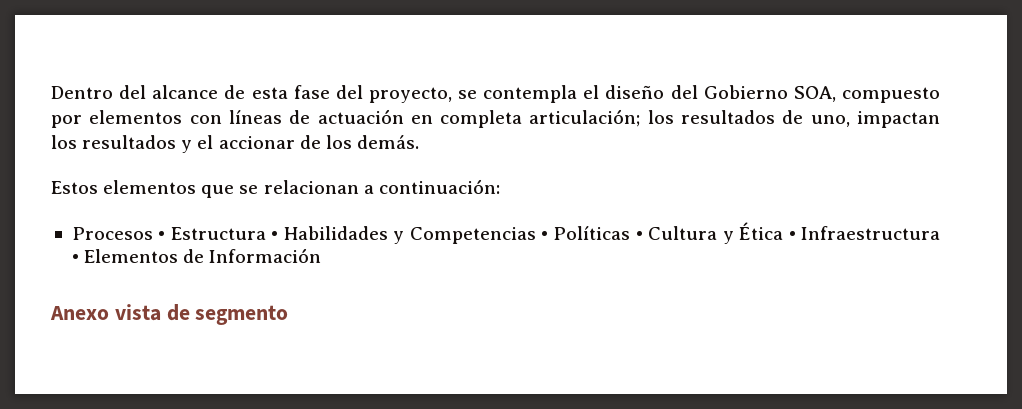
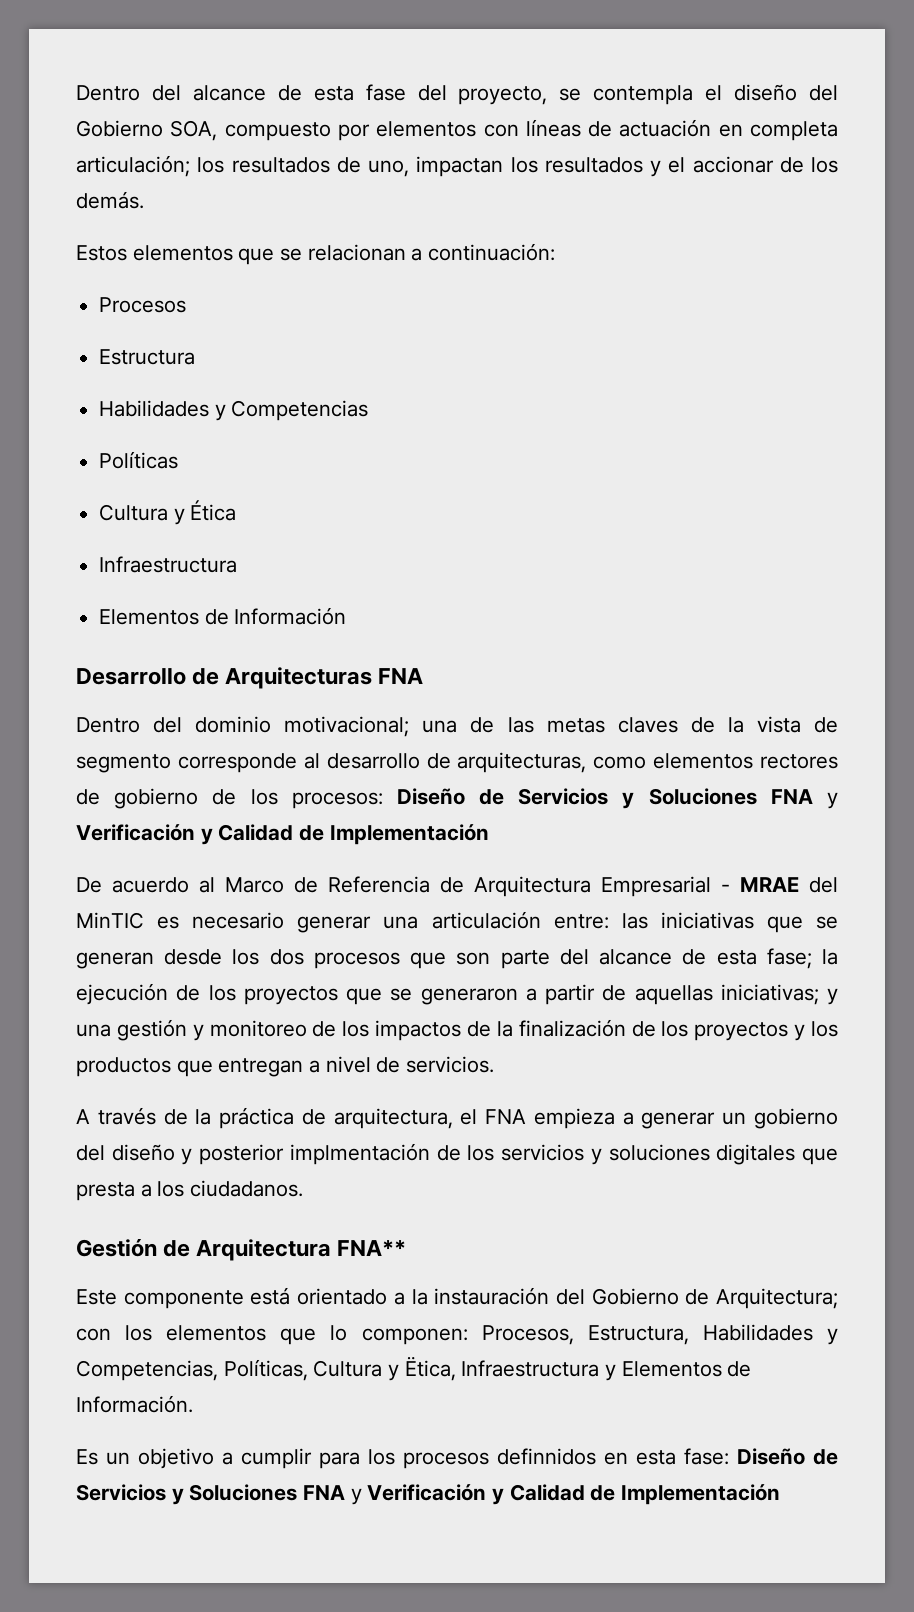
[158,231,166,240] • -> (187, 305) //
[271,231,279,240] • -> (196, 357) //
[540,231,548,240] • -> (369, 410) //
[635,231,643,240] • -> (179, 460) //
[788,226,941,240] [71,254,79,263] • Infraestructura • -> [99,556,238,573] // Infraestructura //
[50,304,289,325] Anexo vista de segmento -> [76,667,424,689] [76,716,839,737] [76,752,838,773] [76,788,838,809] [76,824,489,845] [76,876,838,897] [76,911,839,933] [76,948,839,969] [76,983,838,1005] [76,1019,838,1041] [76,1056,495,1077] [76,1107,838,1129] [76,1143,839,1165] [76,1180,304,1201] [76,1239,407,1261] [76,1287,838,1309] [76,1324,838,1345] [76,1356,752,1381] [76,1395,193,1413] [76,1448,838,1469] [76,1484,781,1505] Desarrollo de Arquitecturas FNA // Dentro del dominio motivacional; una de las metas claves de la vista de segmento corresponde al desarrollo de arquitecturas, como elementos rectores de gobierno de los procesos: Diseño de Servicios y Soluciones FNA y Verificación y Calidad de Implementación // De acuerdo al Marco de Referencia de Arquitectura Empresarial - MRAE del MinTIC es necesario generar una articulación entre: las iniciativas que se generan desde los dos procesos que son parte del alcance de esta fase; la ejecución de los proyectos que se generaron a partir de aquellas iniciativas; y una gestión y monitoreo de los impactos de la finalización de los proyectos y los productos que entregan a nivel de servicios. // A través de la práctica de arquitectura, el FNA empieza a generar un gobierno del diseño y posterior implmentación de los servicios y soluciones digitales que presta a los ciudadanos. // Gestión de Arquitectura FNA** // Este componente está orientado a la instauración del Gobierno de Arquitectura; con los elementos que lo componen: Procesos, Estructura, Habilidades y Competencias, Políticas, Cultura y Ëtica, Infraestructura y Elementos de Información. // Es un objetivo a cumplir para los procesos definnidos en esta fase: Diseño de Servicios y Soluciones FNA y Verificación y Calidad de Implementación

